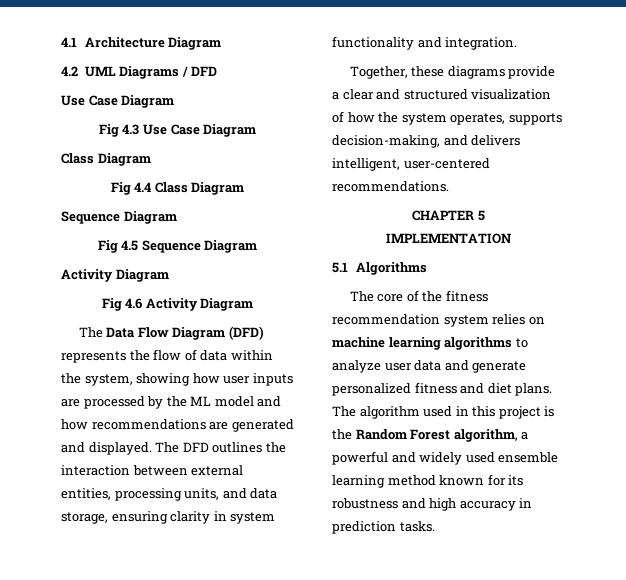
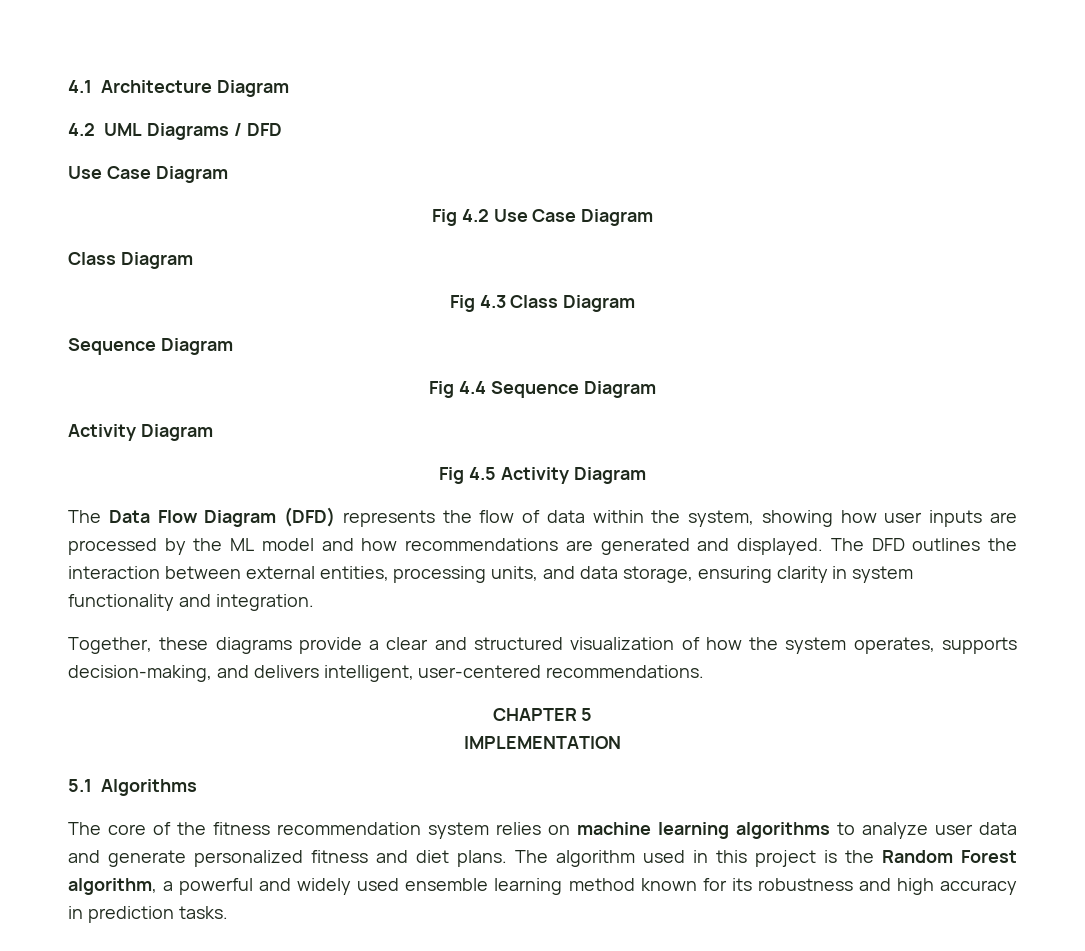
[122,124,140,135] 4.3 -> [461,209,489,222] 4.2
[134,182,152,192] 4.4 -> [479,295,506,308] 4.3
[121,240,139,251] 4.5 -> [459,381,487,394] 4.4
[125,298,143,309] 4.6 -> [469,467,497,480] 4.5

